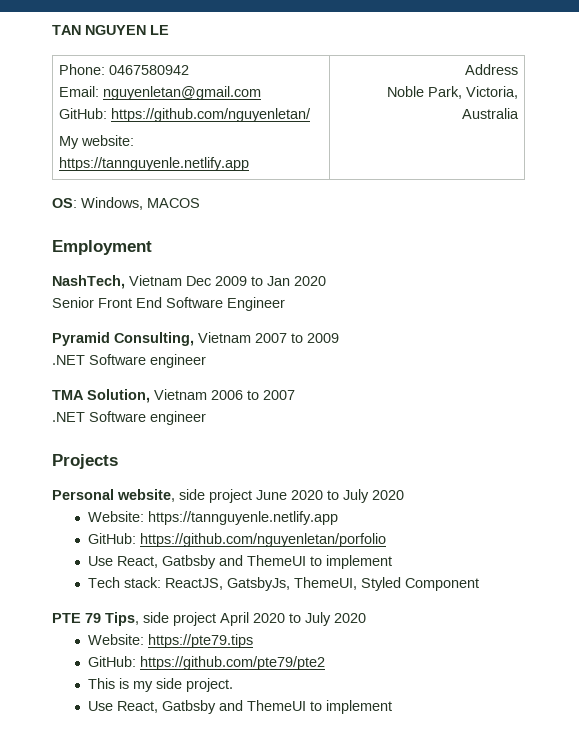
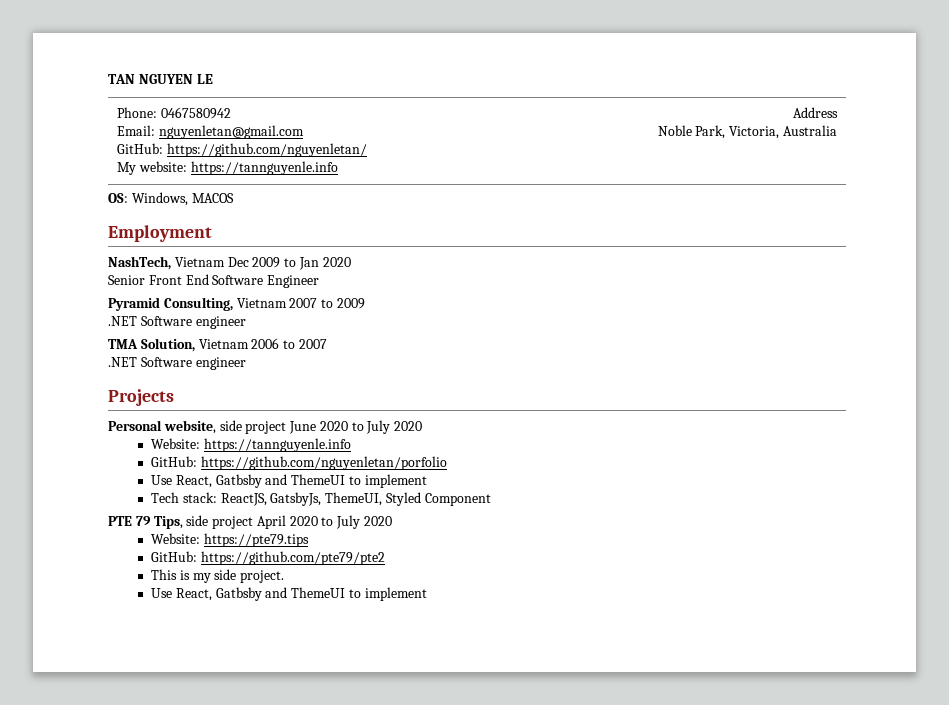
[58,157,249,171] https://tannguyenle.netlify.app -> [190,161,338,175] https://tannguyenle.info
[147,511,338,525] https://tannguyenle.netlify.app -> [203,438,351,452] https://tannguyenle.info

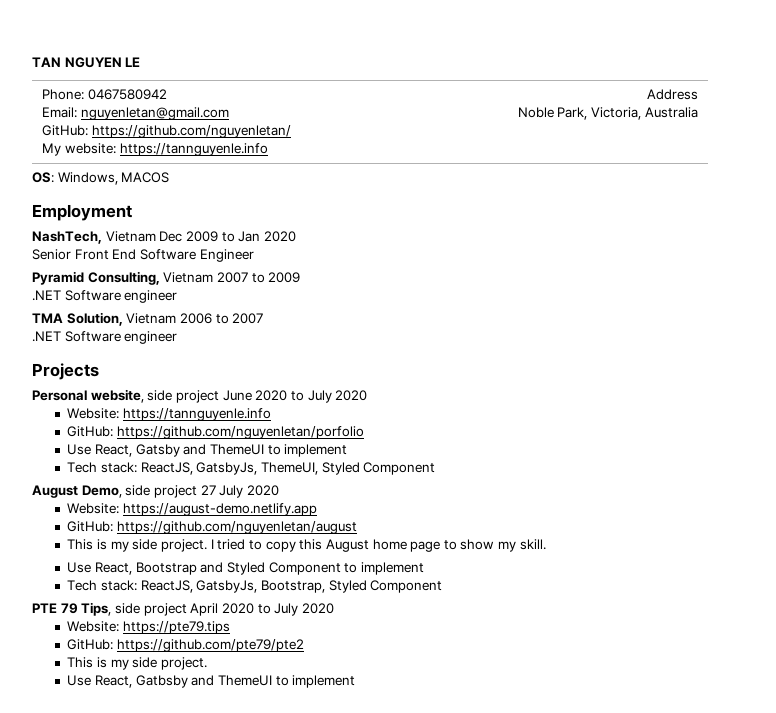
[215,474,262,488] Gatbsby -> [135,444,180,457] Gatsby
(491, 499) none -> [32,485,279,498] [67,503,318,516] [67,521,358,534] [67,539,546,552] [67,562,424,575] [67,580,443,593] // August Demo, side project 27 July 2020 // Website: https://august-demo.netlify.app // GitHub: https://github.com/nguyenletan/august // This is my side project. I tried to copy this August home page to show my skill. // Use React, Bootstrap and Styled Component to implement // Tech stack: ReactJS, GatsbyJs, Bootstrap, Styled Component

